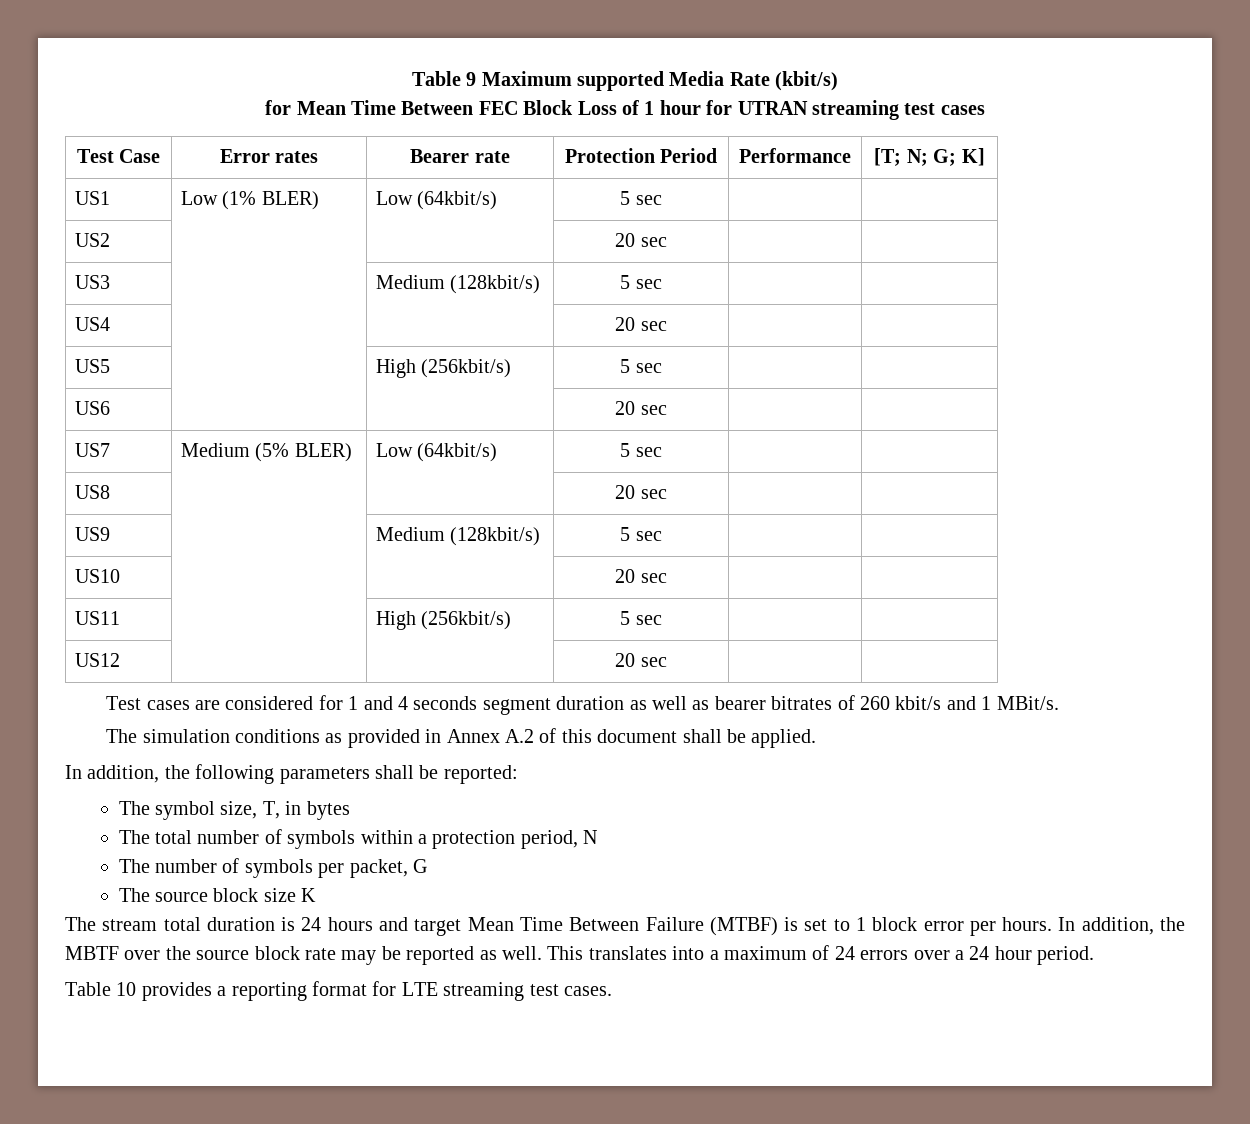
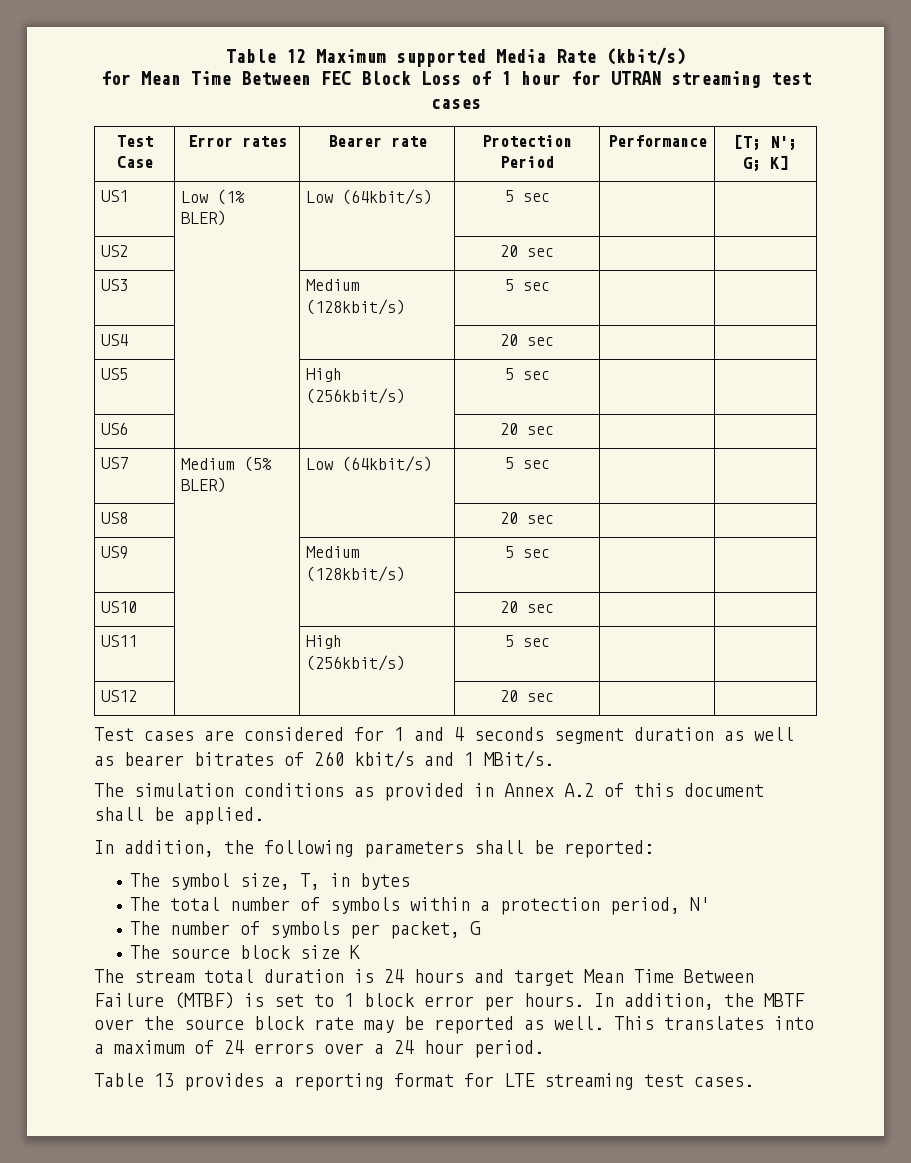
[411,71,477,86] Table 9 -> [225,49,306,63] Table 12
[906,149,928,166] N; -> [770,136,797,150] N';
[583,830,598,844] N -> [690,897,711,911] N'
[116,982,137,996] 10 -> [154,1073,174,1087] 13

